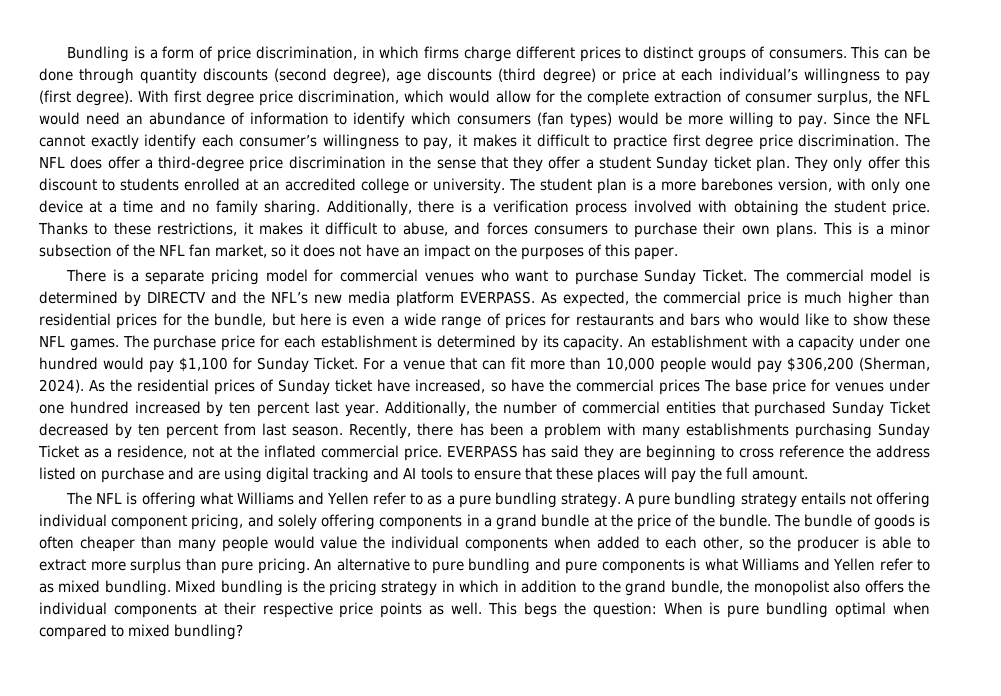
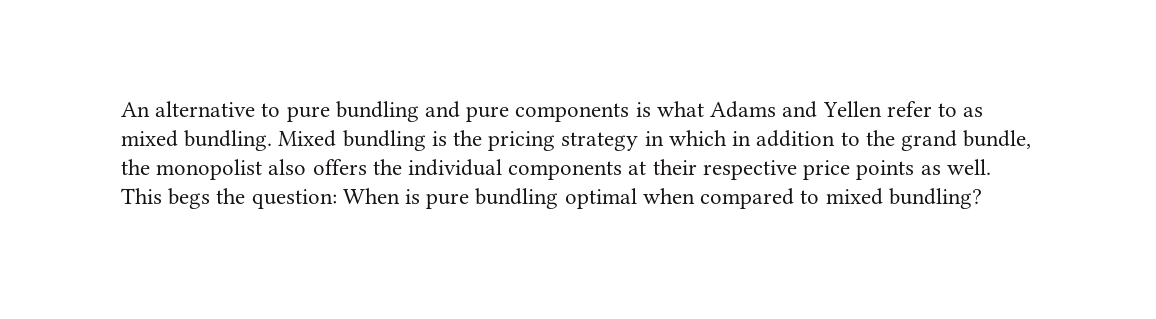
[67,46,930,62] [39,68,930,84] [39,90,930,106] [39,112,931,128] [39,134,930,150] [39,156,931,172] [39,178,931,194] [39,200,931,216] [38,222,931,238] [39,244,678,260] [66,269,930,285] [39,291,930,307] [39,313,931,329] [39,335,930,351] [39,357,930,373] [39,379,930,395] [39,401,930,417] [39,423,930,439] [38,445,930,461] [39,467,808,483] [66,492,931,508] [39,514,930,530] [39,536,930,552] [39,558,310,574] Bundling is a form of price discrimination, in which firms charge different prices to distinct groups of consumers. This can be done through quantity discounts (second degree), age discounts (third degree) or price at each individual’s willingness to pay (first degree). With first degree price discrimination, which would allow for the complete extraction of consumer surplus, the NFL would need an abundance of information to identify which consumers (fan types) would be more willing to pay. Since the NFL cannot exactly identify each consumer’s willingness to pay, it makes it difficult to practice first degree price discrimination. The NFL does offer a third-degree price discrimination in the sense that they offer a student Sunday ticket plan. They only offer this discount to students enrolled at an accredited college or university. The student plan is a more barebones version, with only one device at a time and no family sharing. Additionally, there is a verification process involved with obtaining the student price. Thanks to these restrictions, it makes it difficult to abuse, and forces consumers to purchase their own plans. This is a minor subsection of the NFL fan market, so it does not have an impact on the purposes of this paper. // There is a separate pricing model for commercial venues who want to purchase Sunday Ticket. The commercial model is determined by DIRECTV and the NFL’s new media platform EVERPASS. As expected, the commercial price is much higher than residential prices for the bundle, but here is even a wide range of prices for restaurants and bars who would like to show these NFL games. The purchase price for each establishment is determined by its capacity. An establishment with a capacity under one hundred would pay $1,100 for Sunday Ticket. For a venue that can fit more than 10,000 people would pay $306,200 (Sherman, 2024). As the residential prices of Sunday ticket have increased, so have the commercial prices The base price for venues under one hundred increased by ten percent last year. Additionally, the number of commercial entities that purchased Sunday Ticket decreased by ten percent from last season. Recently, there has been a problem with many establishments purchasing Sunday Ticket as a residence, not at the inflated commercial price. EVERPASS has said they are beginning to cross reference the address listed on purchase and are using digital tracking and AI tools to ensure that these places will pay the full amount. // The NFL is offering what Williams and Yellen refer to as a pure bundling strategy. A pure bundling strategy entails not offering individual component pricing, and solely offering components in a grand bundle at the price of the bundle. The bundle of goods is often cheaper than many people would value the individual components when added to each other, so the producer is able to extract more surplus than pure pricing. -> (121, 109) none
[742,558,800,571] Williams -> [710,101,777,118] Adams

